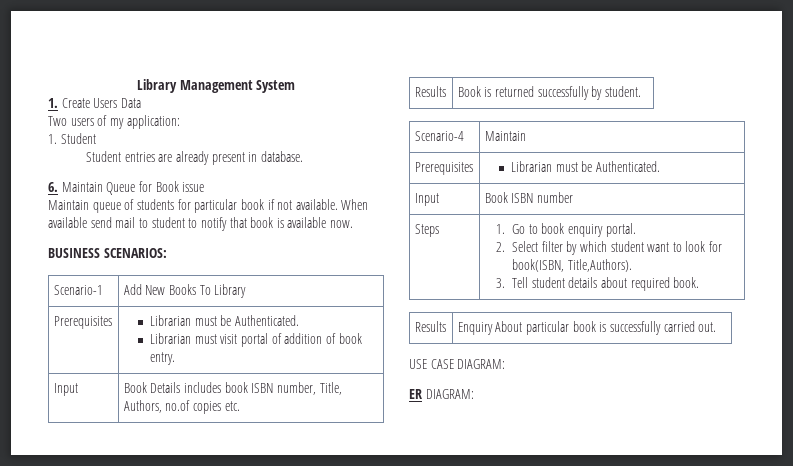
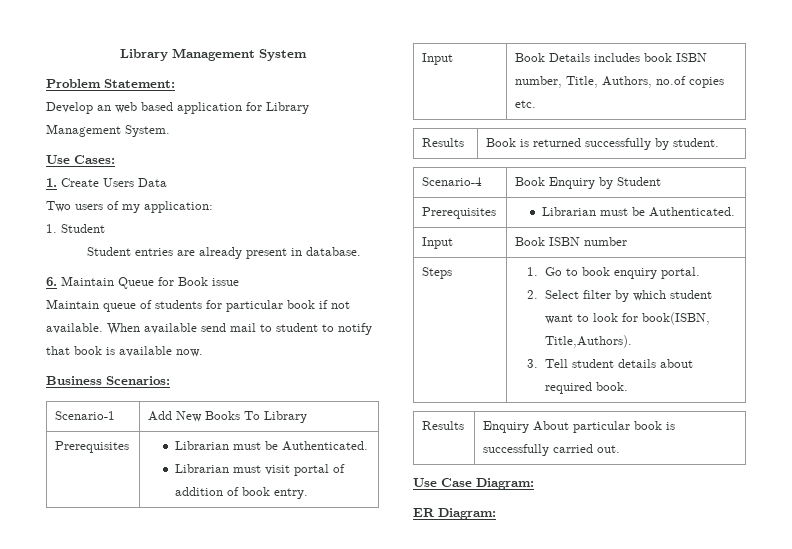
(296, 86) none -> [46,79,175,88] [46,102,309,114] [46,124,170,137] [46,155,115,164] // Problem Statement: // Develop an web based application for Library Management System. // Use Cases:
[48,248,167,258] BUSINESS SCENARIOS: -> [46,376,170,385] Business Scenarios:
[484,131,526,141] Maintain -> [515,177,662,189] Book Enquiry by Student
[409,359,506,369] USE CASE DIAGRAM: -> [413,478,534,490] Use Case Diagram:
[425,389,474,399] DIAGRAM: -> [438,508,496,520] Diagram:

